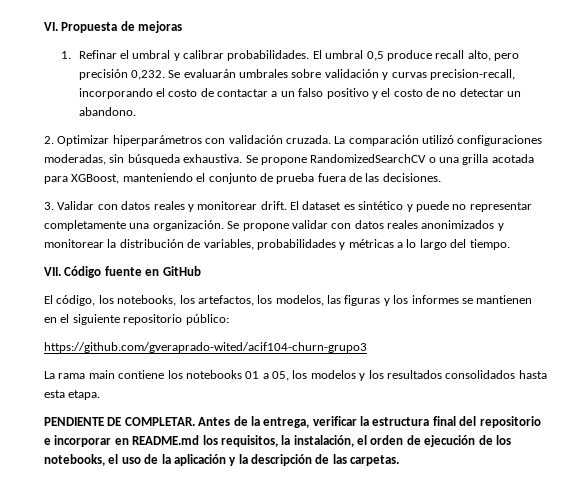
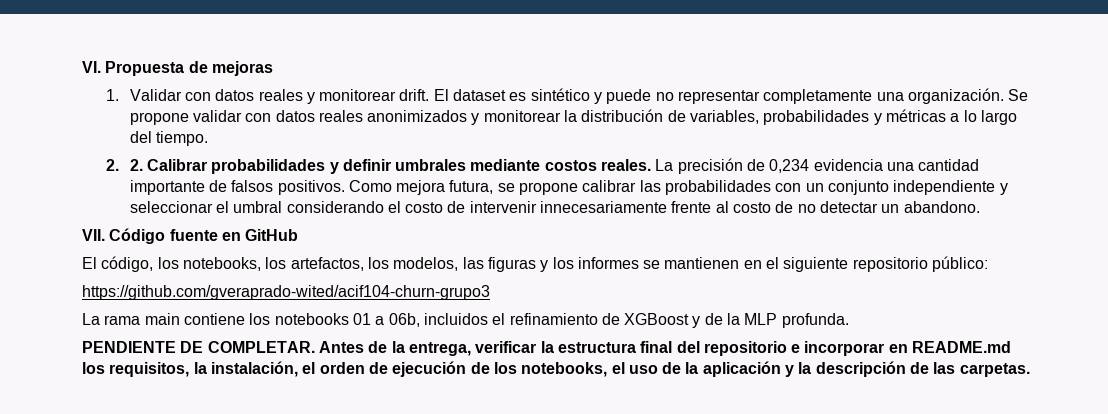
[78,50,520,61] [78,69,515,80] [78,88,522,99] [78,107,136,116] [44,135,543,146] [44,154,534,165] [44,173,441,184] [44,202,54,210] Refinar el umbral y calibrar probabilidades. El umbral 0,5 produce recall alto, pero precisión 0,232. Se evaluarán umbrales sobre validación y curvas precision-recall, incorporando el costo de contactar a un falso positivo y el costo de no detectar un abandono. // 2. Optimizar hiperparámetros con validación cruzada. La comparación utilizó configuraciones moderadas, sin búsqueda exhaustiva. Se propone RandomizedSearchCV o una grilla acotada para XGBoost, manteniendo el conjunto de prueba fuera de las decisiones. // 3. -> (119, 95) none
(510, 244) none -> [105,158,980,174] [129,180,1008,195] [129,201,980,213] // 2. 2. Calibrar probabilidades y definir umbrales mediante costos reales. La precisión de 0,234 evidencia una cantidad importante de falsos positivos. Como mejora futura, se propone calibrar las probabilidades con un conjunto independiente y seleccionar el umbral considerando el costo de intervenir innecesariamente frente al costo de no detectar un abandono.
[272,370,547,381] [44,390,101,400] 05, los modelos y los resultados consolidados hasta esta etapa. -> [388,313,849,328] 06b, incluidos el refinamiento de XGBoost y de la MLP profunda.

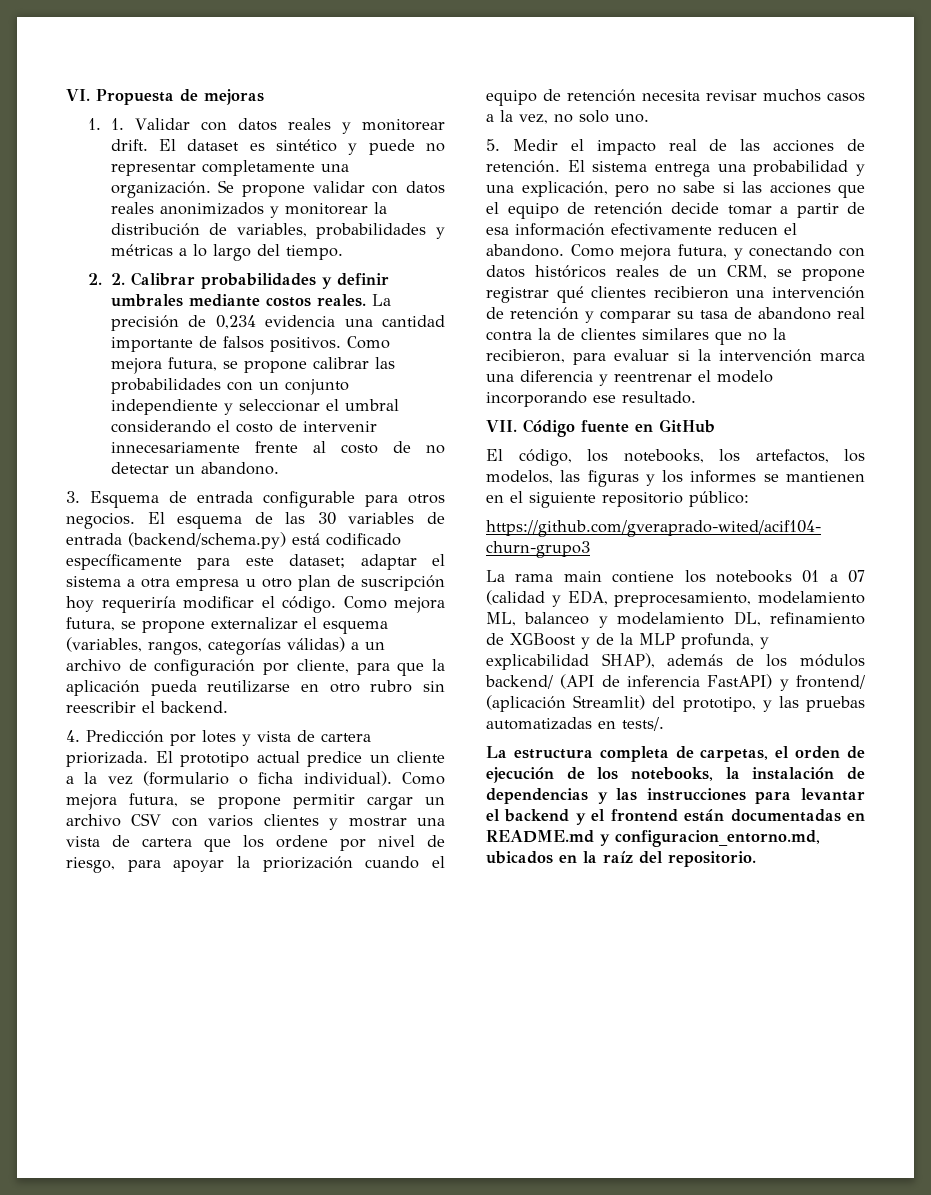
(119, 95) none -> [110,118,124,130] 1.
(980, 207) none -> [66,491,445,508] [66,512,445,529] [66,532,401,549] [66,554,445,570] [66,575,445,591] [66,596,445,613] [66,617,388,634] [66,637,385,655] [66,659,446,676] [66,680,446,696] [66,701,228,713] [66,730,371,746] [66,751,445,767] [66,771,445,786] [66,793,445,810] [66,813,445,830] [66,835,445,852] [66,856,445,873] [486,89,865,106] [486,110,649,124] [486,139,865,155] [486,160,865,177] [486,181,865,198] [486,202,865,219] [486,223,797,236] [486,244,865,261] [486,265,865,281] [486,286,865,303] [486,307,865,323] [486,328,786,345] [486,349,865,365] [486,370,773,386] [486,391,696,407] // 3. Esquema de entrada configurable para otros negocios. El esquema de las 30 variables de entrada (backend/schema.py) está codificado específicamente para este dataset; adaptar el sistema a otra empresa u otro plan de suscripción hoy requeriría modificar el código. Como mejora futura, se propone externalizar el esquema (variables, rangos, categorías válidas) a un archivo de configuración por cliente, para que la aplicación pueda reutilizarse en otro rubro sin reescribir el backend. // 4. Predicción por lotes y vista de cartera priorizada. El prototipo actual predice un cliente a la vez (formulario o ficha individual). Como mejora futura, se propone permitir cargar un archivo CSV con varios clientes y mostrar una vista de cartera que los ordene por nivel de riesgo, para apoyar la priorización cuando el equipo de retención necesita revisar muchos casos a la vez, no solo uno. // 5. Medir el impacto real de las acciones de retención. El sistema entrega una probabilidad y una explicación, pero no sabe si las acciones que el equipo de retención decide tomar a partir de esa información efectivamente reducen el abandono. Como mejora futura, y conectando con datos históricos reales de un CRM, se propone registrar qué clientes recibieron una intervención de retención y comparar su tasa de abandono real contra la de clientes similares que no la recibieron, para evaluar si la intervención marca una diferencia y reentrenar el modelo incorporando ese resultado.
[388,313,506,327] 06b, incluidos el -> [848,570,865,583] [486,590,865,607] [486,611,761,628] 07 (calidad y EDA, preprocesamiento, modelamiento ML, balanceo y modelamiento DL,
[781,313,849,328] [82,341,1012,356] [82,361,298,377] profunda. // PENDIENTE DE COMPLETAR. Antes de la entrega, verificar la estructura final del repositorio e incorporar en README.md los requisitos, la instalación, -> [681,633,769,649] [486,653,865,670] [485,674,865,691] [486,695,865,712] [486,717,664,731] [486,746,769,762] profunda, y explicabilidad SHAP), además de los módulos backend/ (API de inferencia FastAPI) y frontend/ (aplicación Streamlit) del prototipo, y las pruebas automatizadas en tests/. // La estructura completa de carpetas,
[611,361,1030,377] el uso de la aplicación y la descripción de las carpetas. -> [725,767,865,780] [486,788,865,804] [486,809,865,825] [486,830,820,847] [486,851,756,867] la instalación de dependencias y las instrucciones para levantar el backend y el frontend están documentadas en README.md y configuracion_entorno.md, ubicados en la raíz del repositorio.

